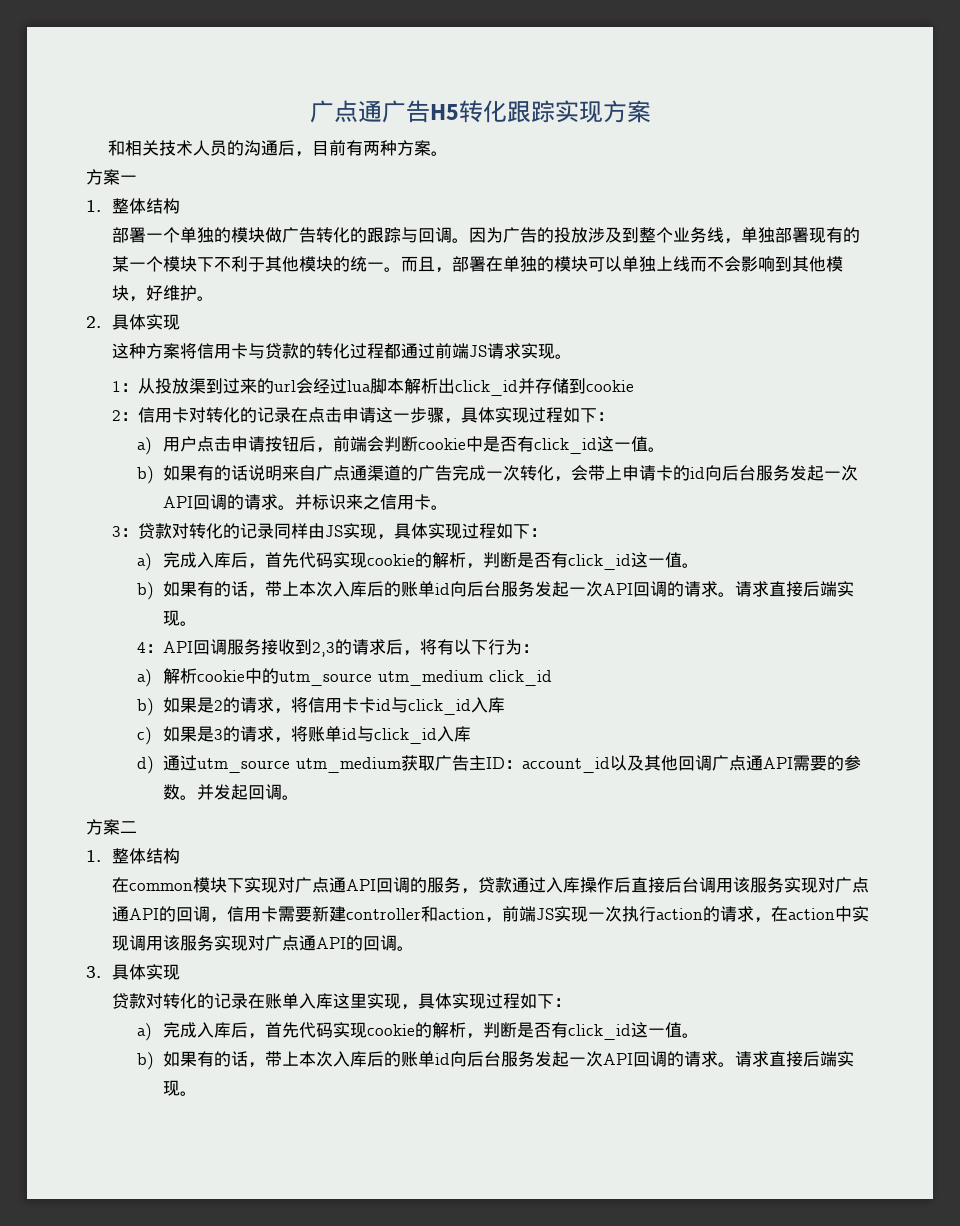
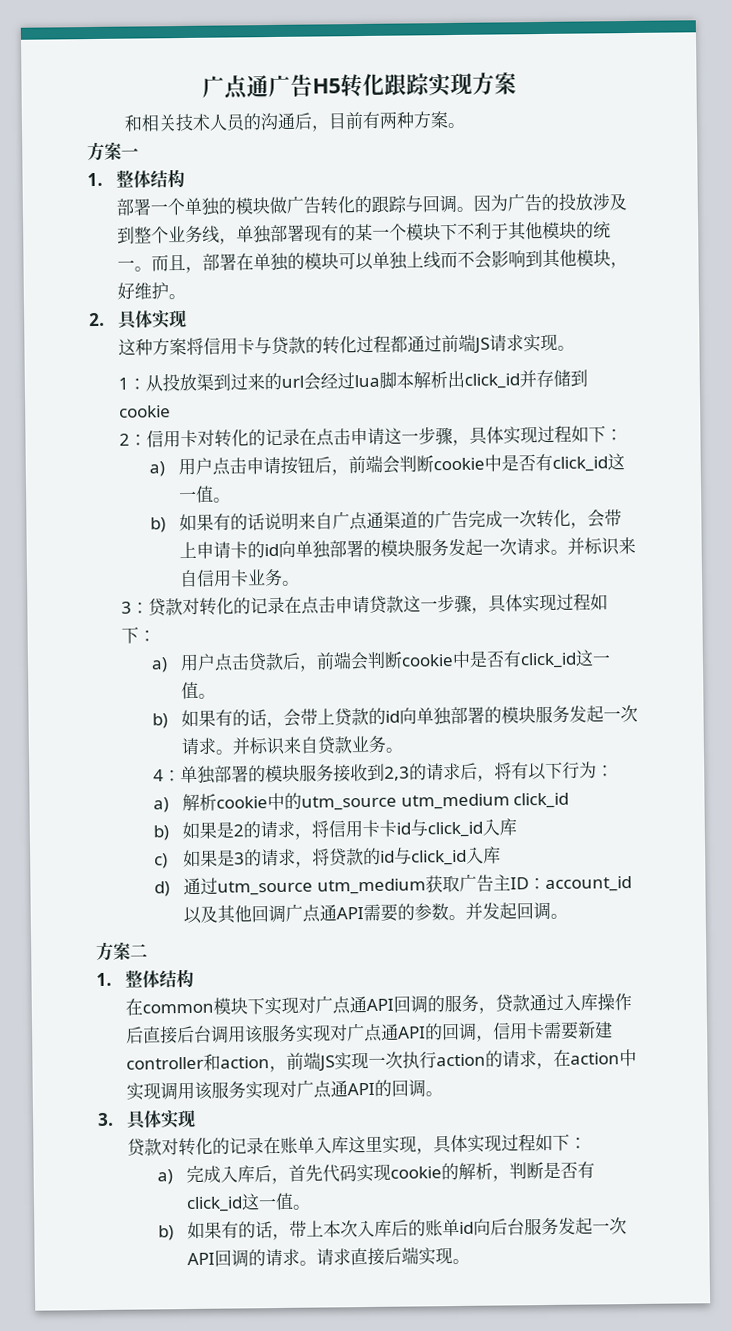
[722,465,859,481] [163,494,432,510] 后台服务发起一次API回调的请求。并标识来之信用卡 -> [295,536,637,559] [179,568,284,588] 单独部署的模块服务发起一次请求。并标识来自信用卡业务
[273,523,547,540] [137,552,700,571] [137,581,855,600] [163,610,181,626] 同样由JS实现，具体实现过程如下： // a)完成入库后，首先代码实现cookie的解析，判断是否有click_id这一值。 // b)如果有的话，带上本次入库后的账单id向后台服务发起一次API回调的请求。请求直接后端实现 -> [284,593,609,615] [121,626,157,644] [150,649,612,673] [181,681,217,700] [151,704,639,729] [181,735,387,756] 在点击申请贷款这一步骤，具体实现过程如下： // a)用户点击贷款后，前端会判断cookie中是否有click_id这一值。 // b)如果有的话，会带上贷款的id向单独部署的模块服务发起一次请求。并标识来自贷款业务
[163,639,228,655] API回调 -> [179,764,300,784] 单独部署的模块
[308,726,343,742] 账单 -> [329,847,382,867] 贷款的

